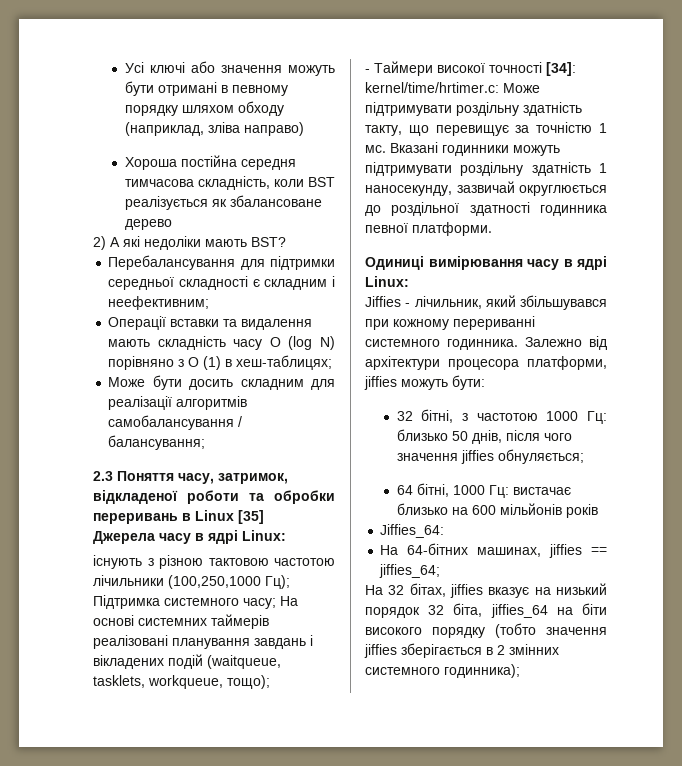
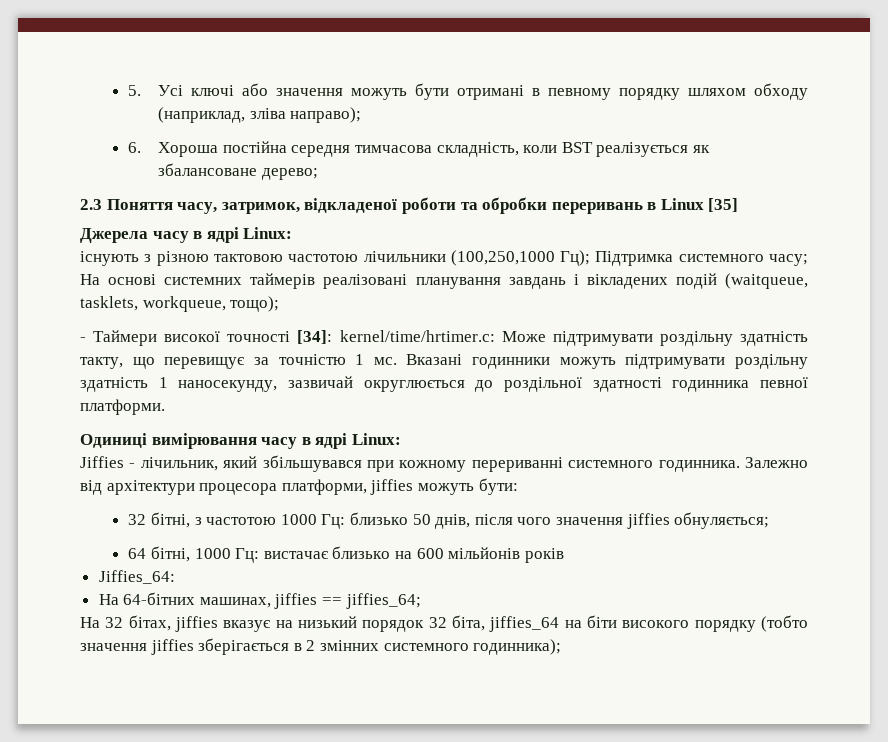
(124, 67) none -> [128,85,142,96] 5.
[243,122,304,136] направо) // -> [290,107,362,123] [128,142,142,153] направо); // 6.
[124,219,172,230] [93,236,286,250] [108,255,335,270] [108,276,335,290] [108,296,210,310] [108,316,313,330] [108,336,336,350] [108,355,333,370] [108,375,335,390] [108,396,248,410] [108,415,243,430] [108,435,206,450] дерево // 2) А які недоліки мають BST? // Перебалансування для підтримки середньої складності є складним і неефективним; // Операції вставки та видалення мають складність часу O (log N) порівняно з O (1) в хеш-таблицях; // Може бути досить складним для реалізації алгоритмів самобалансування / балансування; -> [261,168,318,180] дерево;

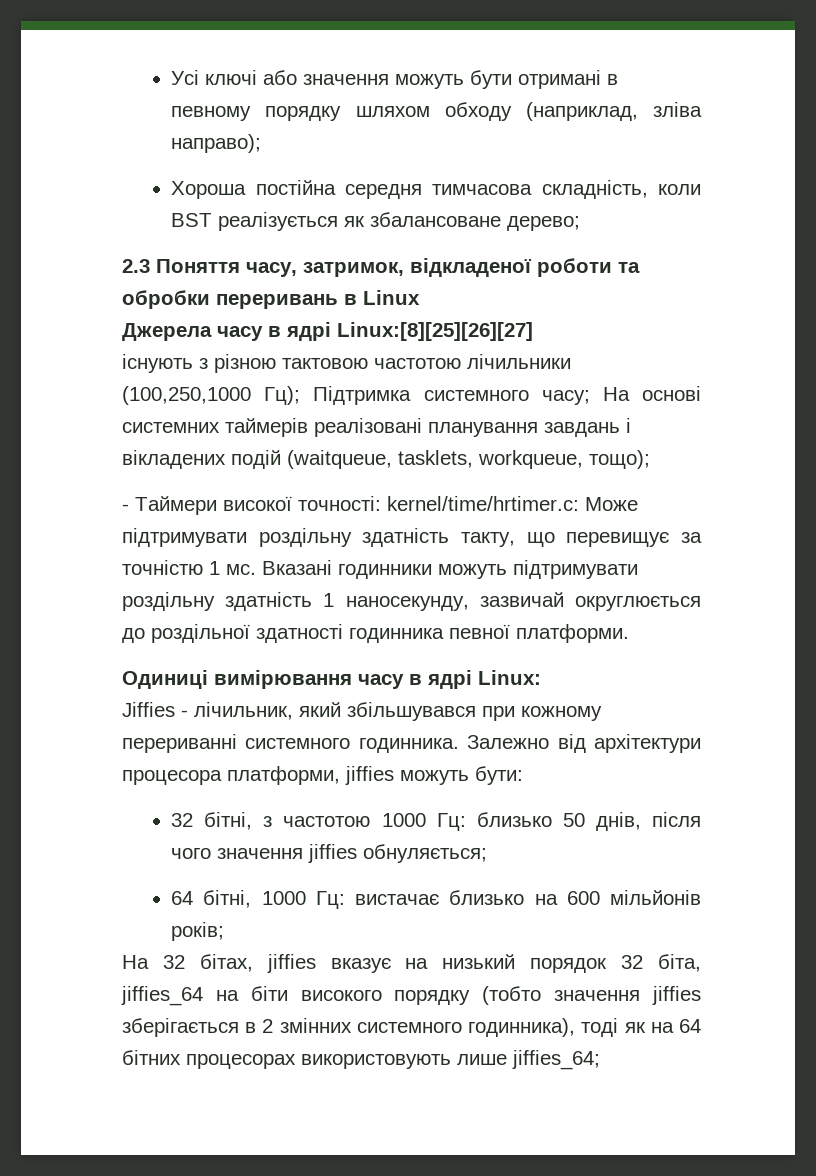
[128,85,142,96] 5. -> (171, 77) none
[128,142,142,153] 6. -> (262, 143) none
[708,198,739,212] [35] -> (420, 297) none
[243,227,293,239] Linux: -> [337,322,533,341] Linux:[8][25][26][27]
[227,330,333,344] точності [34]: -> [298,496,381,511] точності:
[524,548,564,563] [98,570,175,584] [98,592,421,609] років // Jiffies_64: // На 64-бітних машинах, jiffies == jiffies_64; -> [171,922,225,941] років;
[473,639,562,655] годинника); -> [468,1018,701,1037] [122,1050,600,1070] годинника), тоді як на 64 бітних процесорах використовують лише jiffies_64;

